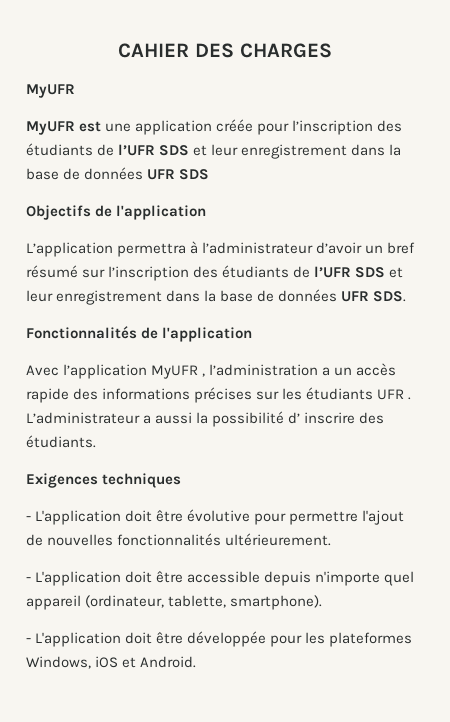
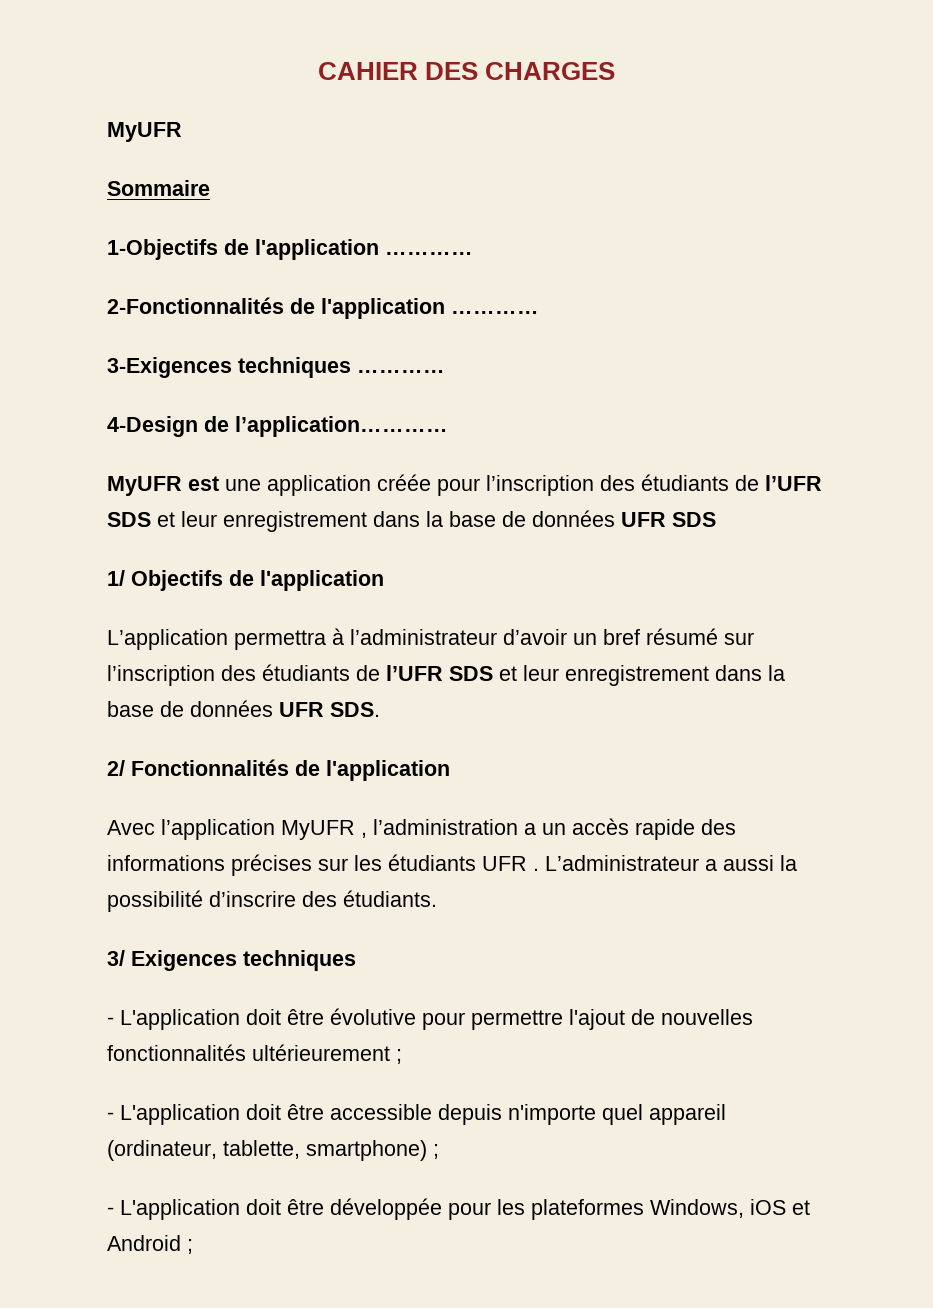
(75, 91) none -> [107,180,210,196] [107,239,473,260] [107,297,539,319] [107,357,445,378] [107,416,448,437] // Sommaire // 1-Objectifs de l'application ………… // 2-Fonctionnalités de l'application ………… // 3-Exigences techniques ………… // 4-Design de l’application…………
(210, 174) none -> [107,570,125,586] 1/
(407, 296) none -> [107,760,125,776] 2/
[288,412,356,424] d’ inscrire -> [209,891,296,907] d’inscrire
(96, 441) none -> [107,950,125,966] 3/
[225,533,332,546] ultérieurement. -> [252,1044,402,1064] ultérieurement ;
[230,595,323,610] smartphone). -> [306,1140,439,1161] smartphone) ;
[140,656,197,668] Android. -> [107,1235,193,1254] Android ;

